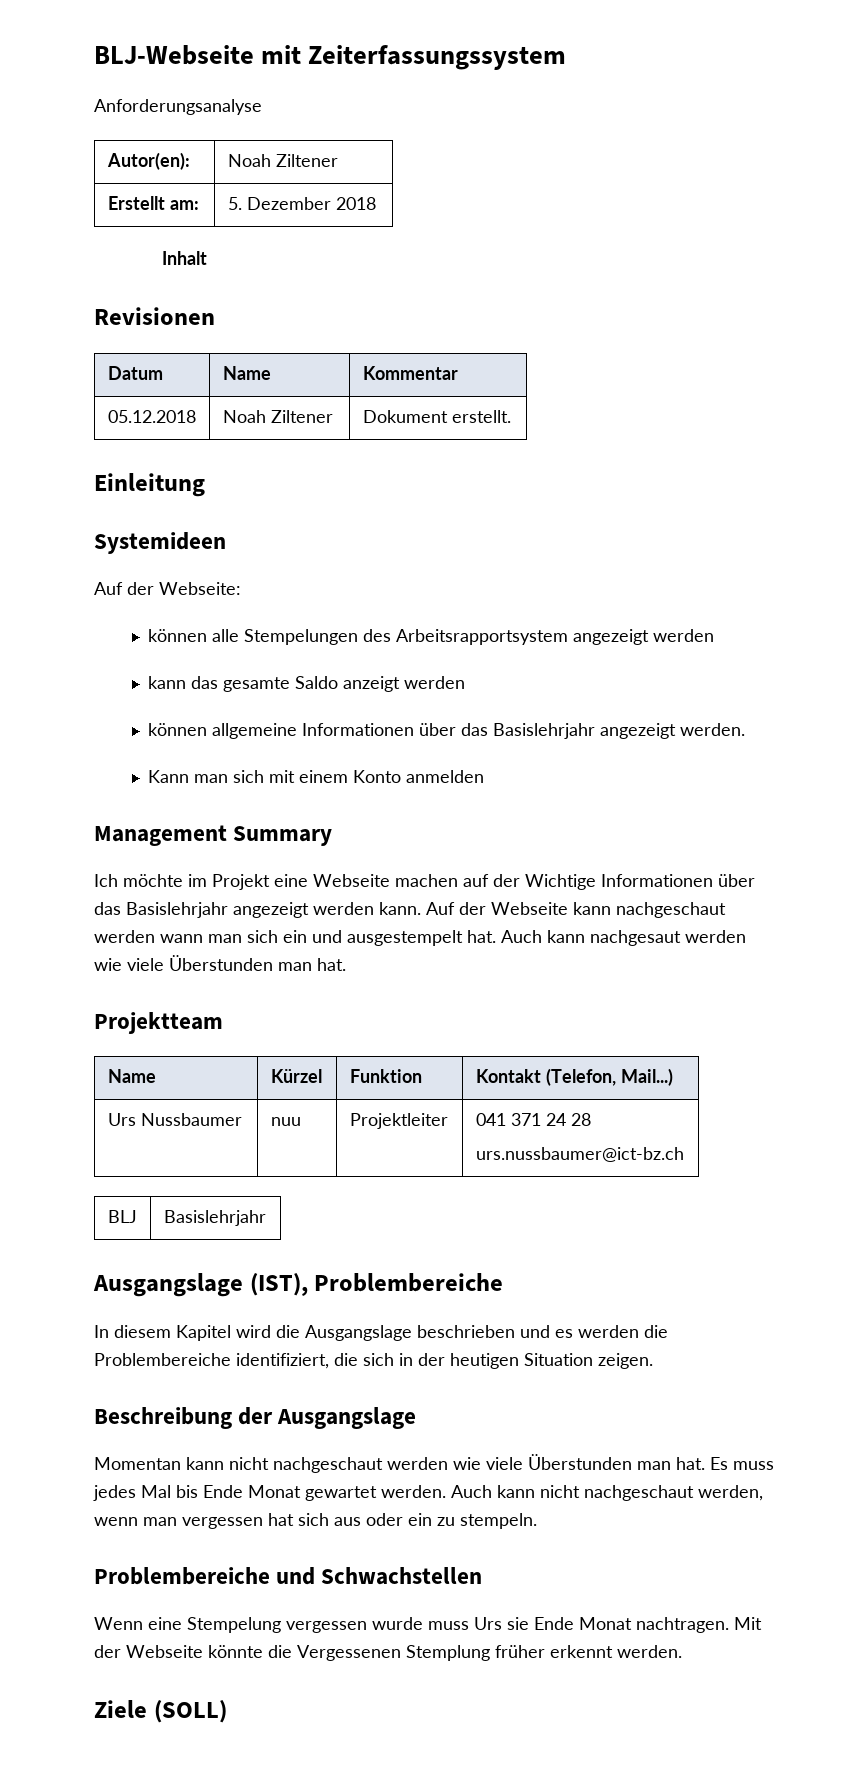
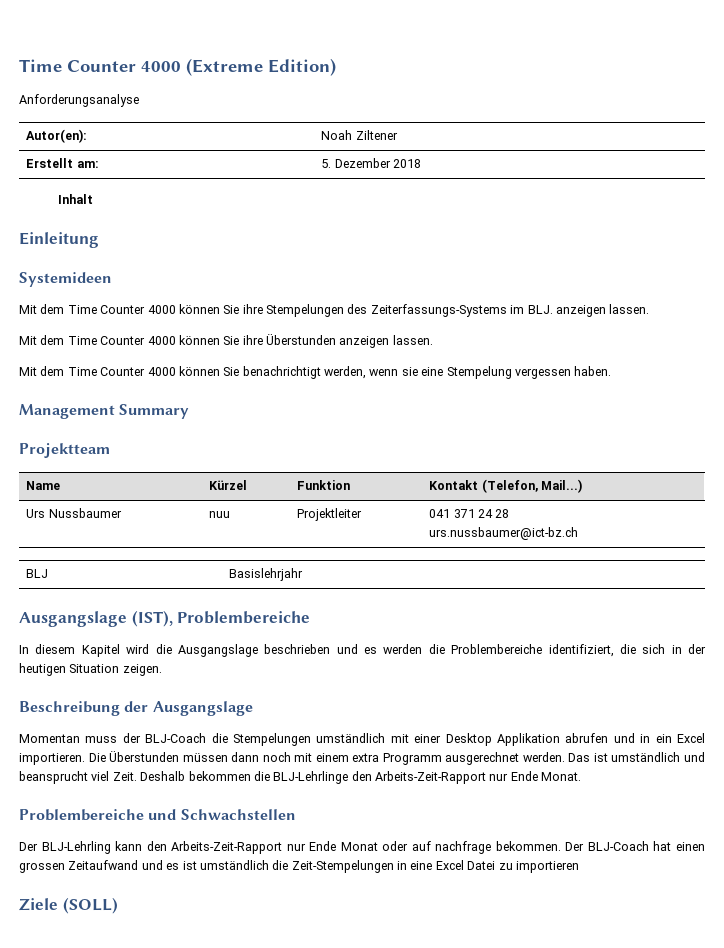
[94,45,567,70] BLJ-Webseite mit Zeiterfassungssystem -> [19,58,336,76] Time Counter 4000 (Extreme Edition)
[94,307,215,325] [107,366,163,380] [222,366,271,380] [362,366,458,380] [107,410,196,423] [222,410,333,423] [362,410,511,423] [94,473,205,497] [94,532,226,554] [94,582,241,595] [148,629,715,645] [148,676,466,692] [148,723,746,739] [148,770,485,783] [94,825,333,846] [94,874,755,890] [94,902,726,918] [94,930,746,946] [94,955,346,971] Revisionen // Datum | Name | Kommentar // 05.12.2018 | Noah Ziltener | Dokument erstellt. // Einleitung // Systemideen // Auf der Webseite: // können alle Stempelungen des Arbeitsrapportsystem angezeigt werden // kann das gesamte Saldo anzeigt werden // können allgemeine Informationen über das Basislehrjahr angezeigt werden. // Kann man sich mit einem Konto anmelden // Management Summary // Ich möchte im Projekt eine Webseite machen auf der Wichtige Informationen über das Basislehrjahr angezeigt werden kann. Auf der Webseite kann nachgeschaut werden wann man sich ein und ausgestempelt hat. Auch kann nachgesaut werden wie viele Überstunden man hat. -> [19,232,99,248] [19,272,112,287] [19,304,650,317] [19,334,433,348] [19,366,612,379] [19,404,190,419] Einleitung // Systemideen // Mit dem Time Counter 4000 können Sie ihre Stempelungen des Zeiterfassungs-Systems im BLJ. anzeigen lassen. // Mit dem Time Counter 4000 können Sie ihre Überstunden anzeigen lassen. // Mit dem Time Counter 4000 können Sie benachrichtigt werden, wenn sie eine Stempelung vergessen haben. // Management Summary
[186,1454,774,1473] [93,1485,763,1501] [94,1513,537,1529] [94,1567,483,1585] [94,1617,762,1633] [94,1645,682,1661] kann nicht nachgeschaut werden wie viele Überstunden man hat. Es muss jedes Mal bis Ende Monat gewartet werden. Auch kann nicht nachgeschaut werden, wenn man vergessen hat sich aus oder ein zu stempeln. // Problembereiche und Schwachstellen // Wenn eine Stempelung vergessen wurde muss Urs sie Ende Monat nachtragen. Mit der Webseite könnte die Vergessenen Stemplung früher erkennt werden. -> [85,733,705,746] [19,751,705,765] [19,771,582,784] [19,809,296,821] [19,841,705,854] [19,860,579,873] muss der BLJ-Coach die Stempelungen umständlich mit einer Desktop Applikation abrufen und in ein Excel importieren. Die Überstunden müssen dann noch mit einem extra Programm ausgerechnet werden. Das ist umständlich und beansprucht viel Zeit. Deshalb bekommen die BLJ-Lehrlinge den Arbeits-Zeit-Rapport nur Ende Monat. // Problembereiche und Schwachstellen // Der BLJ-Lehrling kann den Arbeits-Zeit-Rapport nur Ende Monat oder auf nachfrage bekommen. Der BLJ-Coach hat einen grossen Zeitaufwand und es ist umständlich die Zeit-Stempelungen in eine Excel Datei zu importieren

